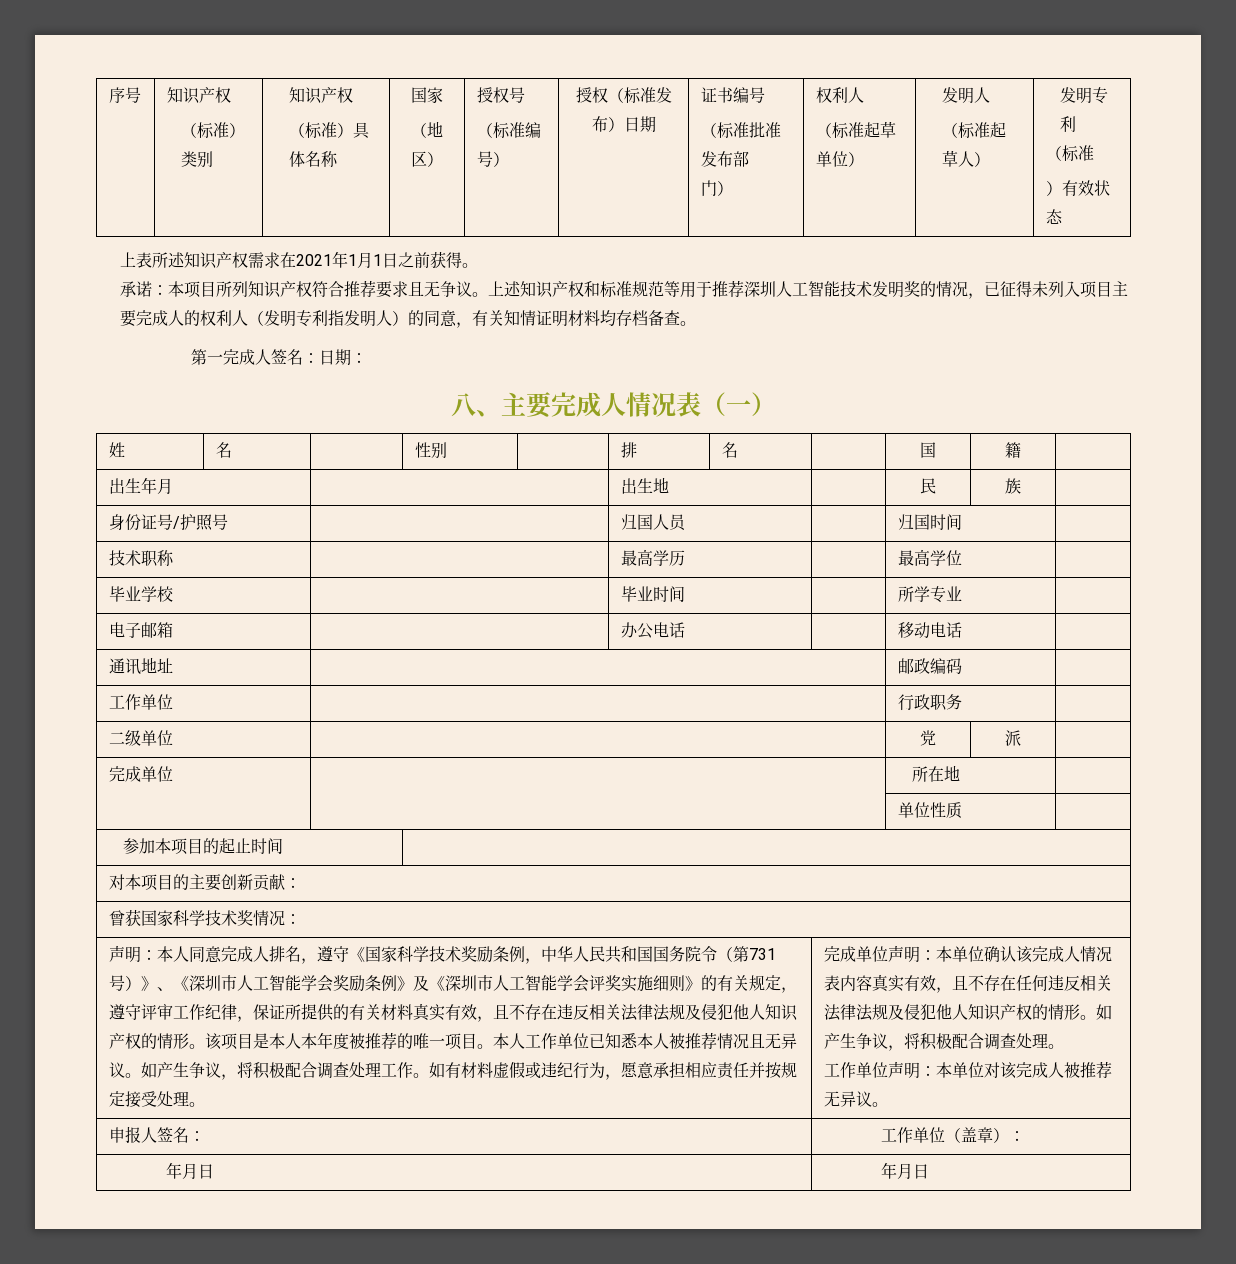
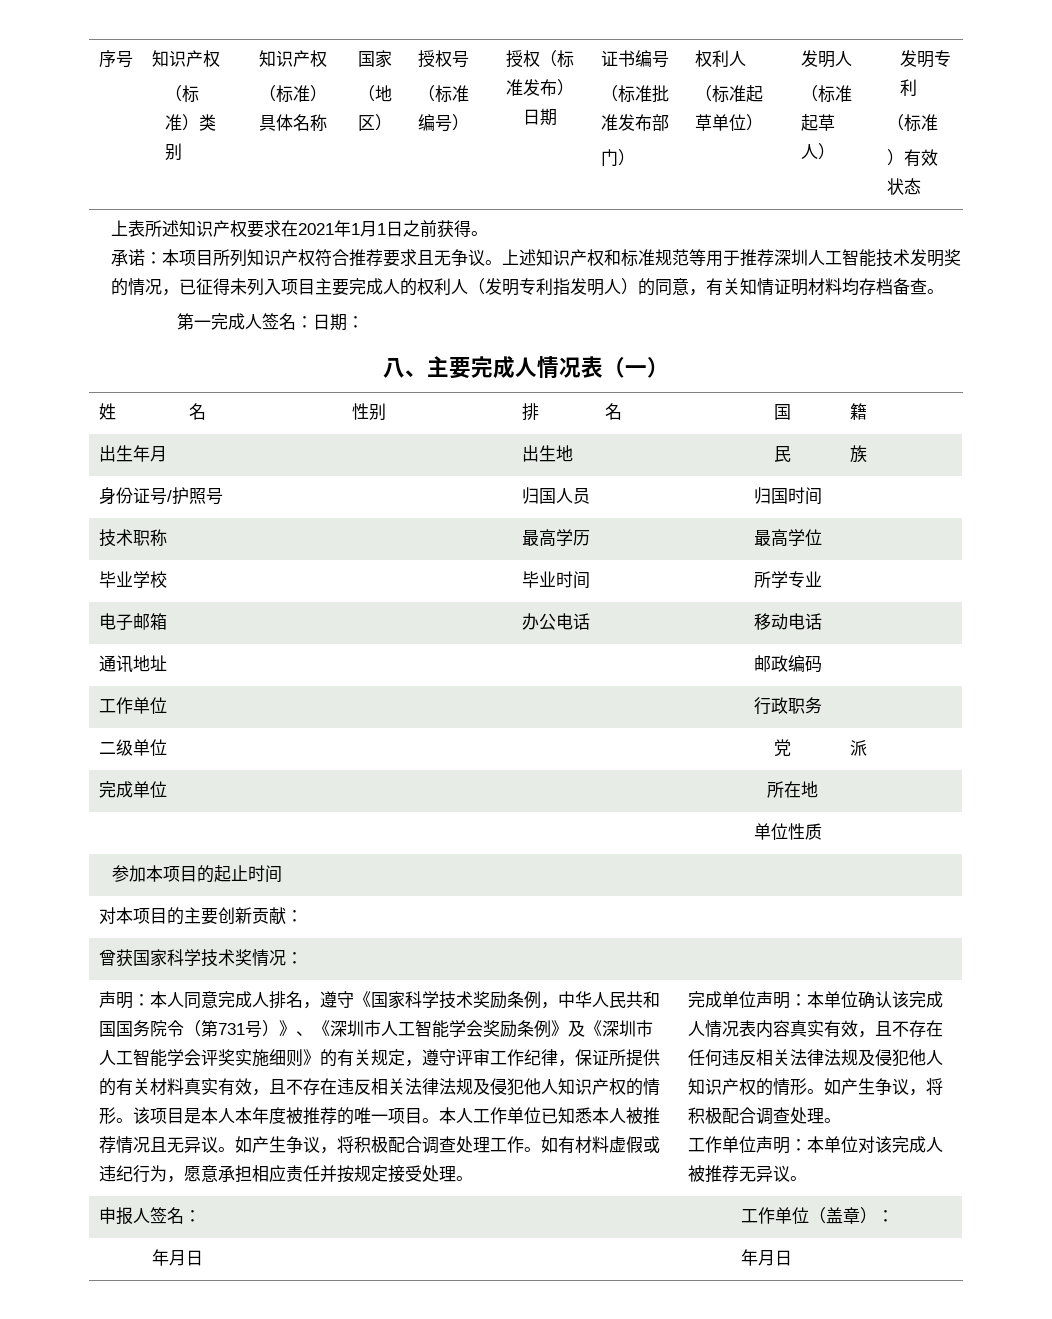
[247,252,264,268] 需 -> [247,221,265,238] 要

